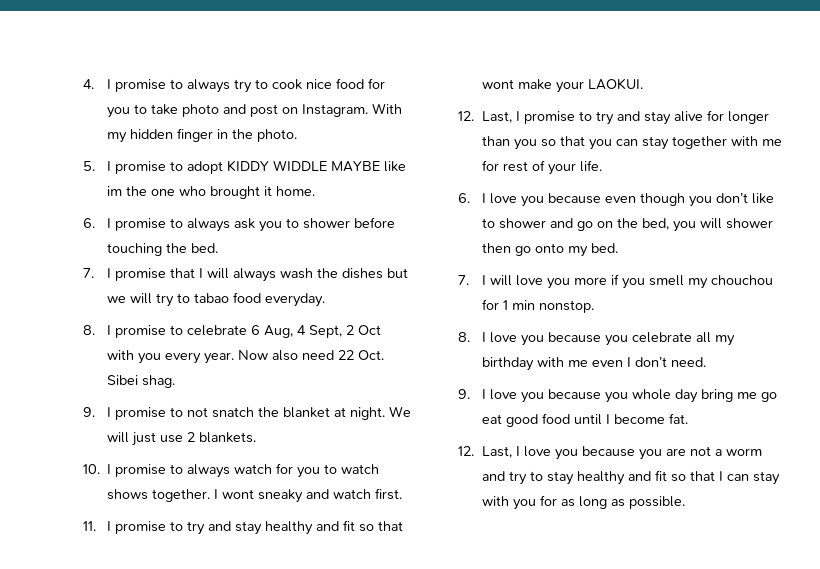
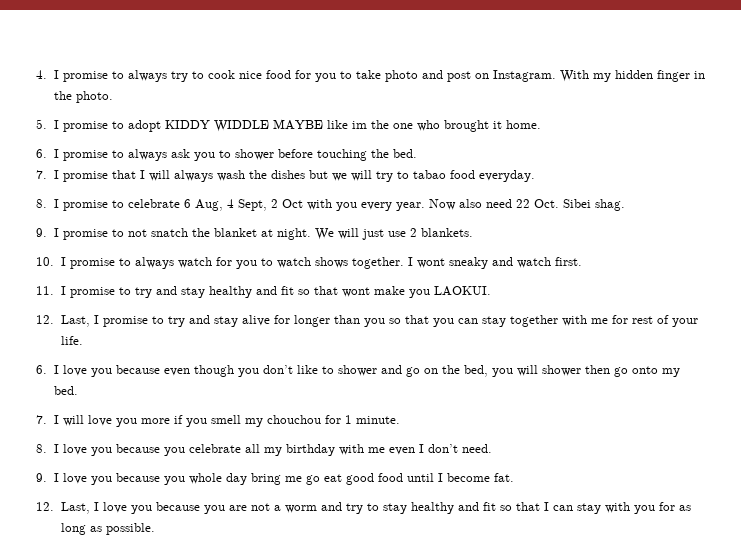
[555,81,584,93] your -> [408,289,430,298] you
[511,300,594,313] min nonstop. -> [355,416,400,424] minute.

